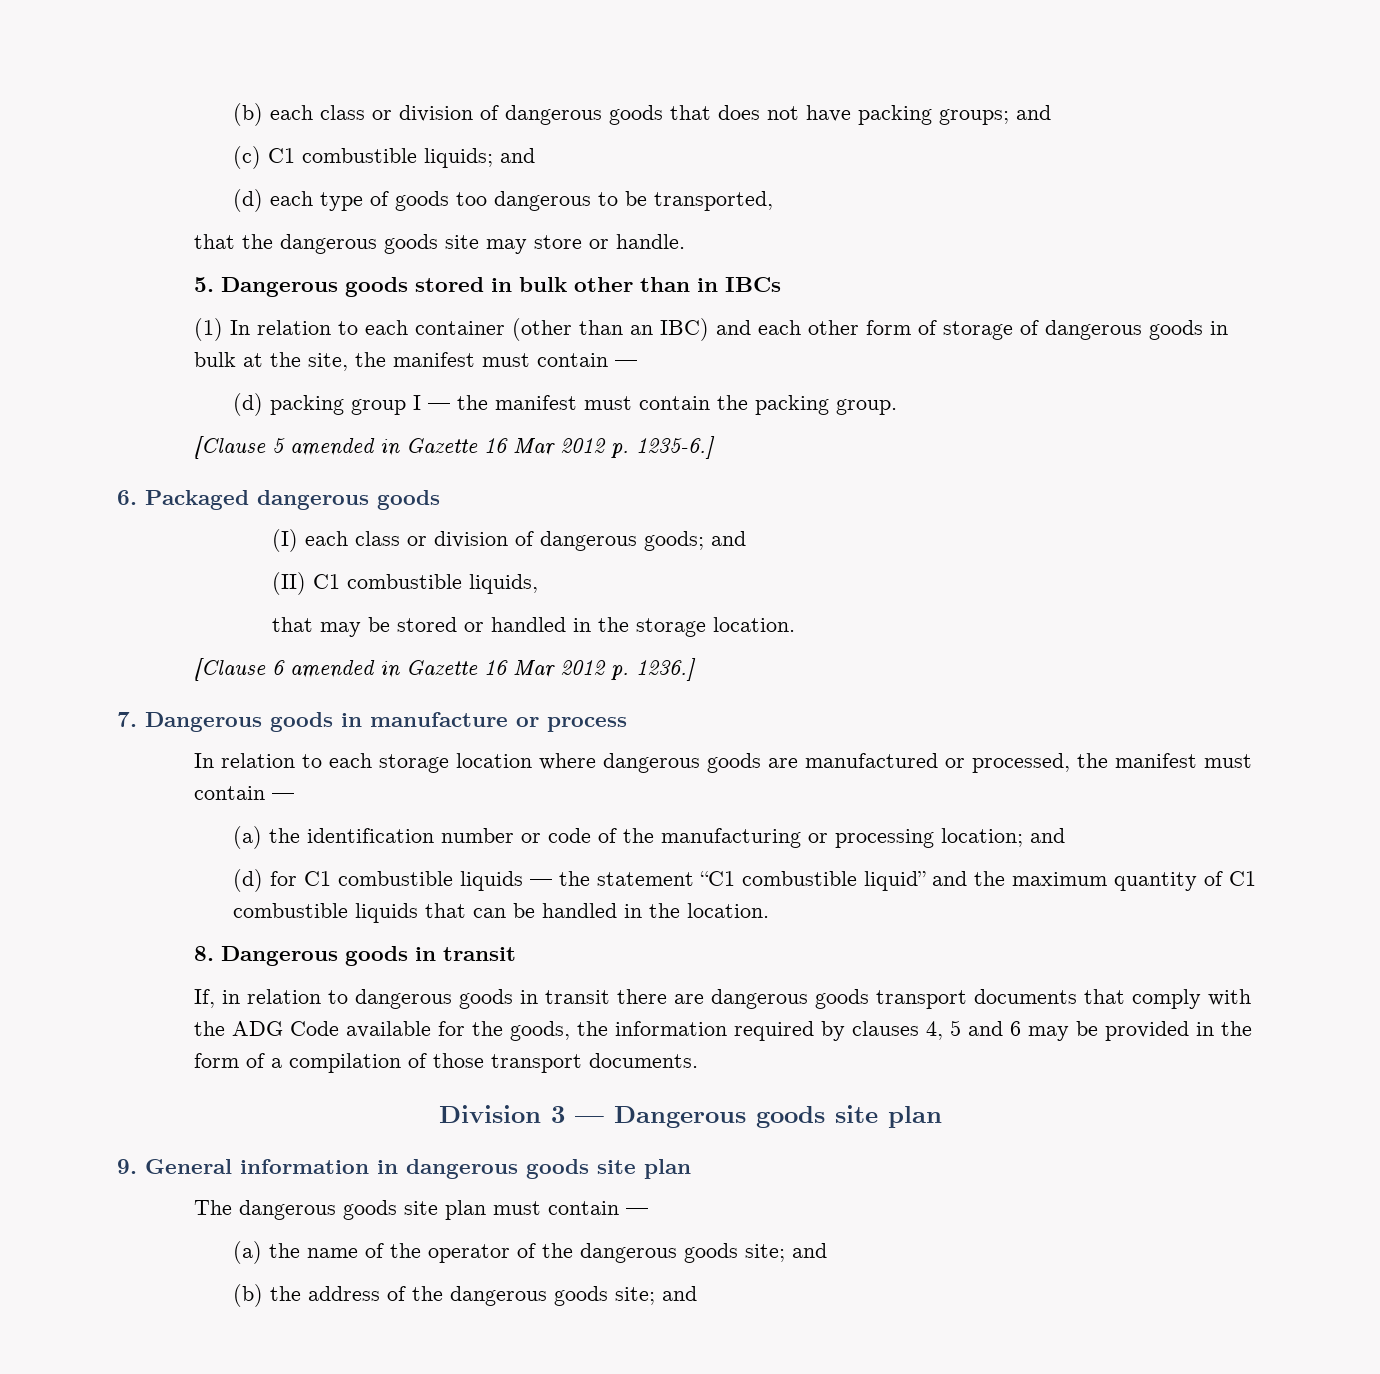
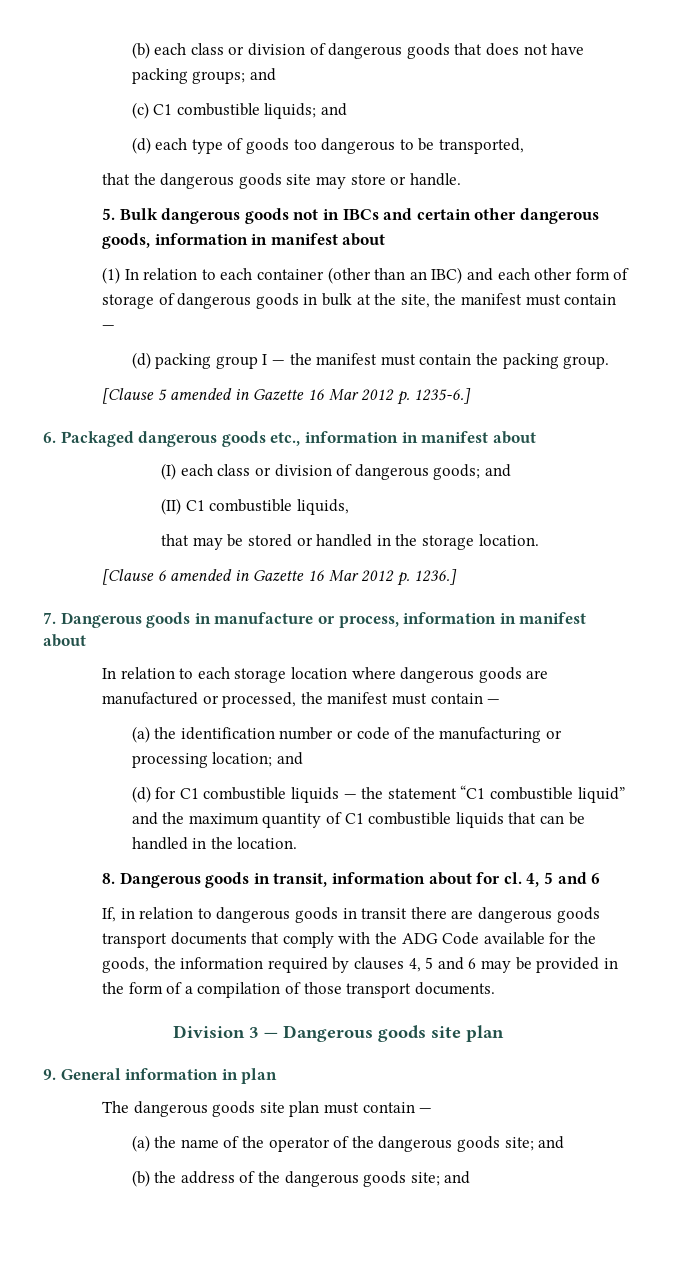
[221,277,782,297] Dangerous goods stored in bulk other than in IBCs -> [119,208,600,224] [102,233,386,249] Bulk dangerous goods not in IBCs and certain other dangerous goods, information in manifest about
(440, 500) none -> [270,431,536,446] etc., information in manifest about
[547,717,627,732] process -> [338,612,587,628] [43,634,86,647] process, information in manifest about
[443,947,517,961] transit -> [273,872,601,887] transit, information about for cl. 4, 5 and 6
[406,1159,636,1179] dangerous goods site -> (238, 1074) none

